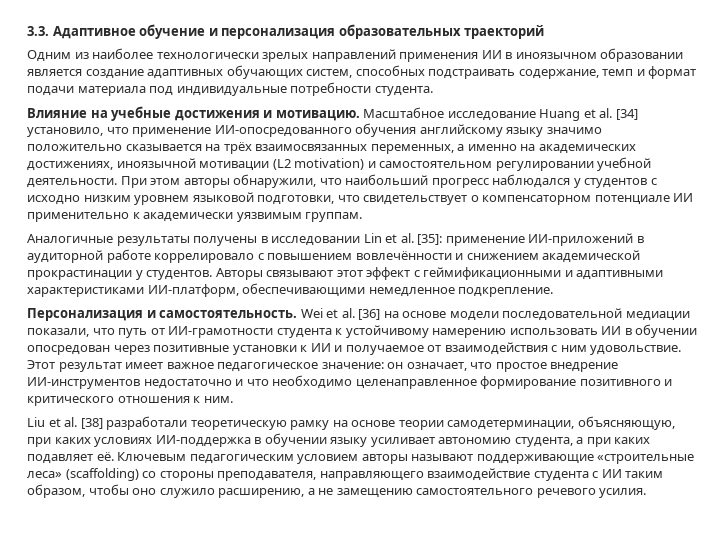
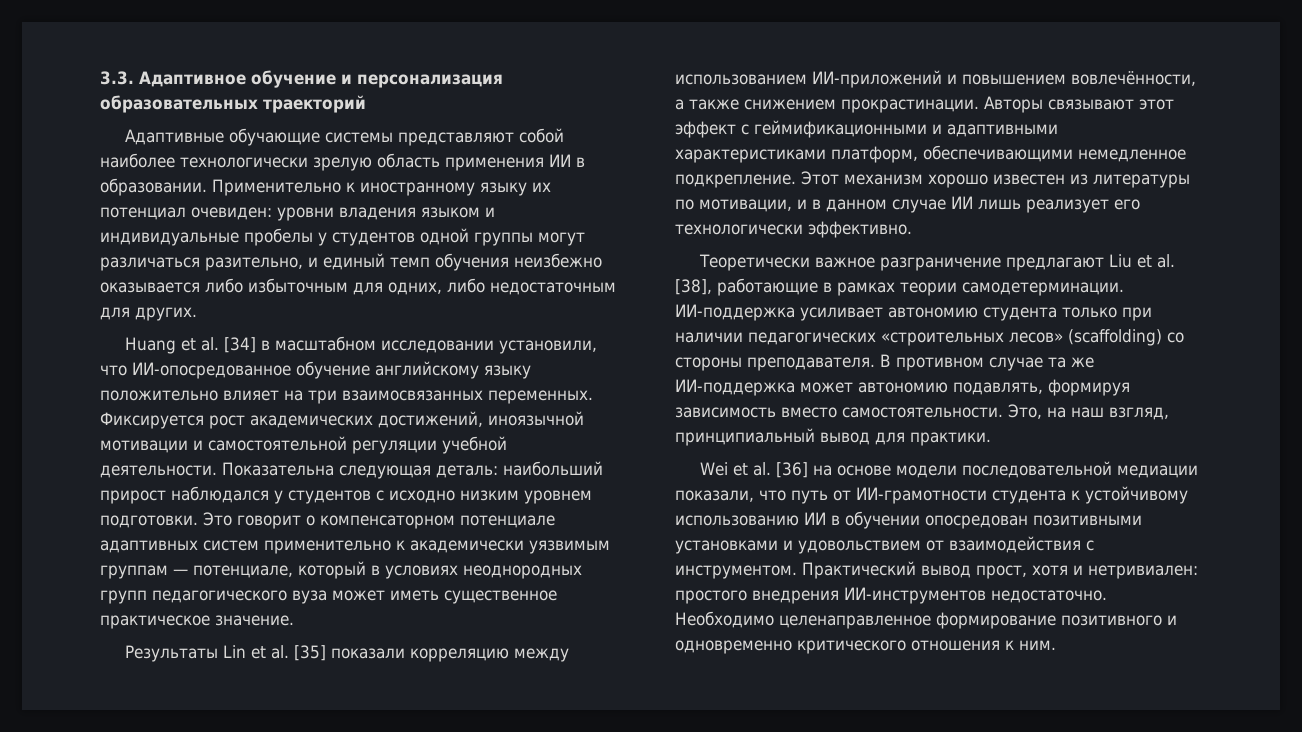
[27,48,684,62] [27,65,697,79] [27,82,433,96] [27,106,638,121] [27,123,602,137] [27,142,636,154] [27,157,652,171] [27,174,489,188] Одним из наиболее технологически зрелых направлений применения ИИ в иноязычном образовании является создание адаптивных обучающих систем, способных подстраивать содержание, темп и формат подачи материала под индивидуальные потребности студента. // Влияние на учебные достижения и мотивацию. Масштабное исследование Huang et al. [34] установило, что применение ИИ-опосредованного обучения английскому языку значимо положительно сказывается на трёх взаимосвязанных переменных, а именно на академических достижениях, иноязычной мотивации (L2 motivation) и самостоятельном регулировании учебной деятельности. При этом авторы обнаружили, что наибольший прогресс -> [125,128,565,146] [100,153,585,171] [100,178,551,196] [100,207,495,221] [100,228,585,246] [100,253,602,271] [100,278,616,295] [100,307,197,321] [125,336,598,354] [100,361,531,379] [100,390,593,404] [100,411,584,429] [100,436,507,454] [100,461,603,479] [100,490,166,504] Адаптивные обучающие системы представляют собой наиболее технологически зрелую область применения ИИ в образовании. Применительно к иностранному языку их потенциал очевиден: уровни владения языком и индивидуальные пробелы у студентов одной группы могут различаться разительно, и единый темп обучения неизбежно оказывается либо избыточным для одних, либо недостаточным для других. // Huang et al. [34] в масштабном исследовании установили, что ИИ-опосредованное обучение английскому языку положительно влияет на три взаимосвязанных переменных. Фиксируется рост академических достижений, иноязычной мотивации и самостоятельной регуляции учебной деятельности. Показательна следующая деталь: наибольший прирост
[192,192,468,205] языковой подготовки, что свидетельствует -> [100,512,301,529] подготовки. Это говорит
[673,193,694,202] ИИ -> [100,540,259,553] адаптивных систем
[305,212,363,222] [27,233,644,246] [27,249,641,263] [27,270,213,280] группам. // Аналогичные результаты получены в исследовании Lin et al. [35]: применение ИИ-приложений в аудиторной работе коррелировало с повышением вовлечённости и снижением академической прокрастинации у студентов. -> [100,561,582,579] [100,590,557,604] [100,615,294,629] [125,645,570,662] [675,70,1196,88] [675,99,979,113] группам — потенциале, который в условиях неоднородных групп педагогического вуза может иметь существенное практическое значение. // Результаты Lin et al. [35] показали корреляцию между использованием ИИ-приложений и повышением вовлечённости, а также снижением прокрастинации.
[147,284,239,297] ИИ-платформ, -> [831,146,918,163] платформ,
[27,308,298,321] // Персонализация и самостоятельность. -> [801,171,1190,188] [675,196,1140,213] [675,221,912,238] [699,254,1176,271] [675,278,1124,296] [675,304,1152,321] [675,329,1184,346] [675,354,1094,371] [675,379,1130,396] [675,404,1169,420] [675,428,991,446] Этот механизм хорошо известен из литературы по мотивации, и в данном случае ИИ лишь реализует его технологически эффективно. // Теоретически важное разграничение предлагают Liu et al. [38], работающие в рамках теории самодетерминации. ИИ-поддержка усиливает автономию студента только при наличии педагогических «строительных лесов» (scaffolding) со стороны преподавателя. В противном случае та же ИИ-поддержка может автономию подавлять, формируя зависимость вместо самостоятельности. Это, на наш взгляд, принципиальный вывод для практики. //
[432,328,598,338] намерению использовать -> [675,515,799,526] использованию
[113,342,682,355] [27,360,619,372] [27,375,353,389] через позитивные установки к ИИ и получаемое от взаимодействия с ним удовольствие. Этот результат имеет важное педагогическое значение: он означает, что простое внедрение ИИ-инструментов недостаточно и что необходимо -> [1033,515,1142,526] [675,536,1094,554] [675,561,1198,579] [675,587,1107,604] [675,611,774,628] позитивными установками и удовольствием от взаимодействия с инструментом. Практический вывод прост, хотя и нетривиален: простого внедрения ИИ-инструментов недостаточно. Необходимо
(673, 382) none -> [675,640,792,654] одновременно
[27,416,675,430] [27,433,651,447] [27,452,695,464] [27,468,664,481] [27,484,647,498] // Liu et al. [38] разработали теоретическую рамку на основе теории самодетерминации, объясняющую, при каких условиях ИИ-поддержка в обучении языку усиливает автономию студента, а при каких подавляет её. Ключевым педагогическим условием авторы называют поддерживающие «строительные леса» (scaffolding) со стороны преподавателя, направляющего взаимодействие студента с ИИ таким образом, чтобы оно служило расширению, а не замещению самостоятельного речевого усилия. -> (1056, 645) none

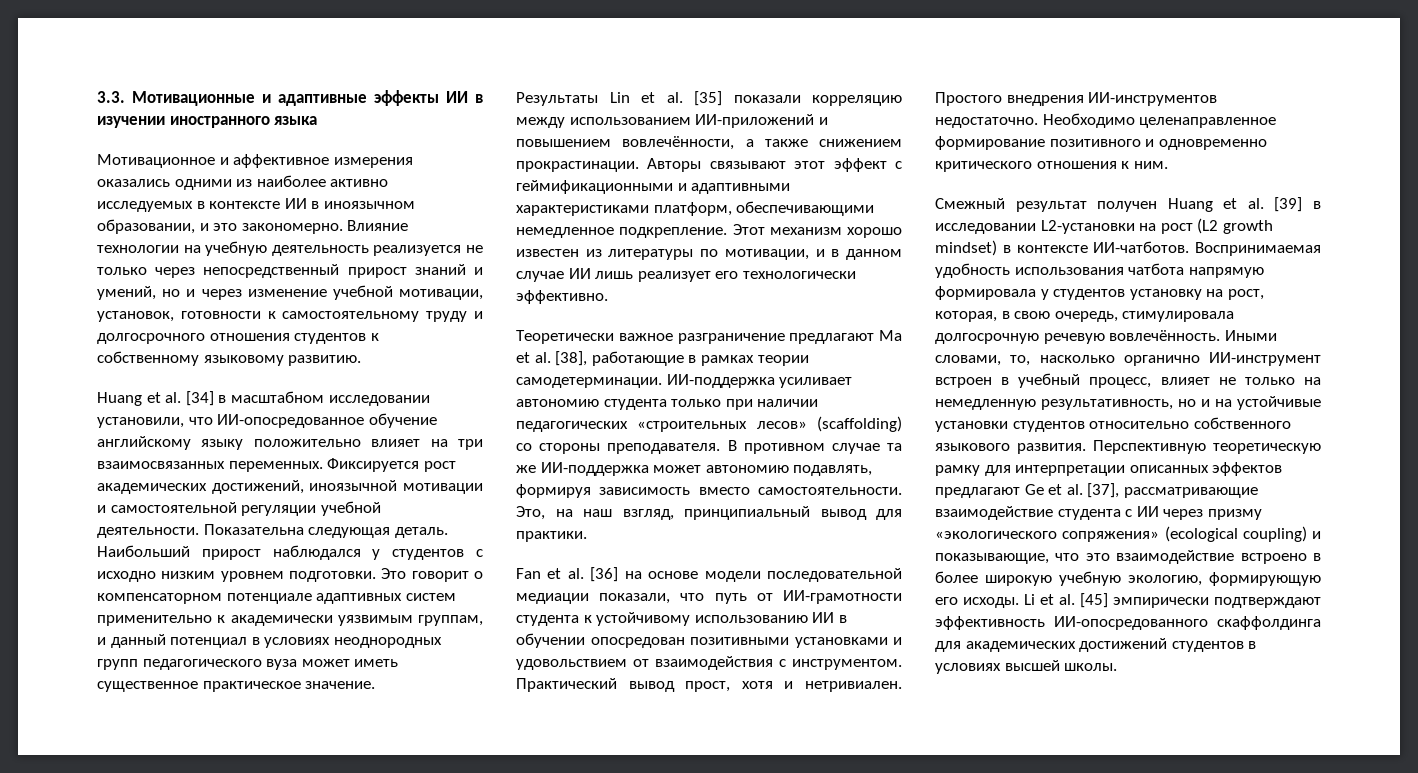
[139,70,503,88] [100,95,366,113] [125,128,565,146] [100,153,585,171] [100,178,551,196] [100,207,495,221] [100,228,585,246] [100,253,602,271] [100,278,616,295] [100,307,197,321] Адаптивное обучение и персонализация образовательных траекторий // Адаптивные обучающие системы представляют собой наиболее технологически зрелую область применения ИИ в образовании. Применительно к иностранному языку их потенциал очевиден: уровни владения языком и индивидуальные пробелы у студентов одной группы могут различаться разительно, и единый темп обучения неизбежно оказывается либо избыточным для одних, либо недостаточным для других. -> [132,90,483,106] [97,116,318,128] [97,154,413,168] [97,175,389,190] [97,198,415,212] [97,219,409,234] [97,241,484,256] [97,264,483,278] [97,285,483,300] [97,311,484,322] [97,333,379,344] [97,351,362,366] Мотивационные и адаптивные эффекты ИИ в изучении иностранного языка // Мотивационное и аффективное измерения оказались одними из наиболее активно исследуемых в контексте ИИ в иноязычном образовании, и это закономерно. Влияние технологии на учебную деятельность реализуется не только через непосредственный прирост знаний и умений, но и через изменение учебной мотивации, установок, готовности к самостоятельному труду и долгосрочного отношения студентов к собственному языковому развитию.
[436,461,603,478] деталь: наибольший -> [394,527,448,538] [97,545,190,557] деталь. Наибольший
[100,561,366,579] группам — потенциале, который -> [418,615,483,626] [97,634,248,648] группам, и данный потенциал
[1109,254,1133,268] Liu -> [879,330,902,341] Ma
[700,462,729,476] Wei -> [516,568,541,579] Fan
[1088,565,1198,579] [675,590,747,604] нетривиален: простого -> [805,681,902,692] [935,92,1002,106] нетривиален. Простого
(1056, 645) none -> [935,197,1321,212] [935,218,1273,234] [935,240,1321,256] [935,263,1264,278] [935,286,1264,300] [935,311,1235,322] [935,330,1277,344] [935,352,1321,366] [935,373,1321,388] [935,396,1321,410] [935,417,1291,432] [935,440,1321,454] [935,462,1283,476] [935,483,1258,498] [935,506,1262,520] [935,526,1321,542] [935,550,1321,564] [935,571,1321,586] [935,593,1321,608] [935,616,1321,630] [935,638,1257,652] [935,660,1118,674] // Смежный результат получен Huang et al. [39] в исследовании L2-установки на рост (L2 growth mindset) в контексте ИИ-чатботов. Воспринимаемая удобность использования чатбота напрямую формировала у студентов установку на рост, которая, в свою очередь, стимулировала долгосрочную речевую вовлечённость. Иными словами, то, насколько органично ИИ-инструмент встроен в учебный процесс, влияет не только на немедленную результативность, но и на устойчивые установки студентов относительно собственного языкового развития. Перспективную теоретическую рамку для интерпретации описанных эффектов предлагают Ge et al. [37], рассматривающие взаимодействие студента с ИИ через призму «экологического сопряжения» (ecological coupling) и показывающие, что это взаимодействие встроено в более широкую учебную экологию, формирующую его исходы. Li et al. [45] эмпирически подтверждают эффективность ИИ-опосредованного скаффолдинга для академических достижений студентов в условиях высшей школы.

